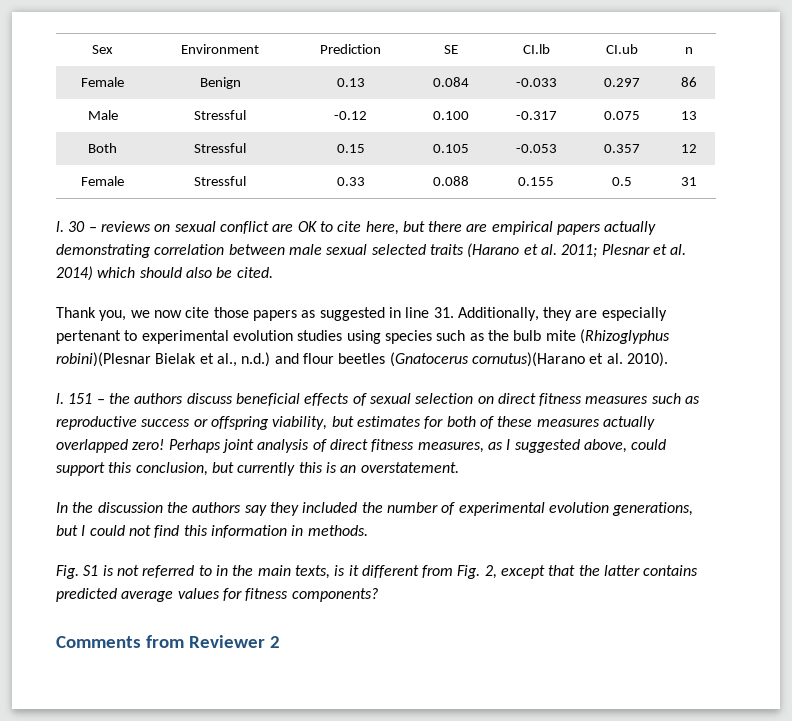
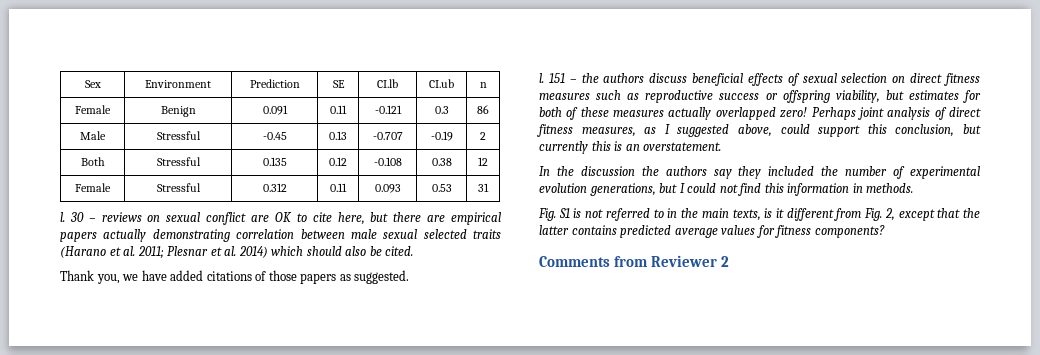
[336,78,365,87] [432,77,469,87] [515,78,557,87] [603,78,640,87] 0.13 | 0.084 | -0.033 | 0.297 -> [262,105,288,115] [329,105,347,114] [374,105,402,114] [434,106,449,114] 0.091 | 0.11 | -0.121 | 0.3
[334,111,367,120] [432,111,469,120] [515,111,557,120] [603,111,640,120] [681,111,697,120] [88,143,117,153] [194,143,246,153] [336,144,365,153] [432,144,469,153] [515,144,557,153] [603,144,640,153] -0.12 | 0.100 | -0.317 | 0.075 | 13 // Both | Stressful | 0.15 | 0.105 | -0.053 | 0.357 -> [262,132,287,140] [328,131,347,140] [372,132,403,140] [430,131,453,141] [479,132,486,140] [80,157,105,166] [156,157,201,166] [262,157,287,166] [328,157,347,166] [373,157,402,166] [431,158,452,166] -0.45 | 0.13 | -0.707 | -0.19 | 2 // Both | Stressful | 0.135 | 0.12 | -0.108 | 0.38
[336,177,365,186] [432,176,469,186] [518,177,554,186] [611,177,632,186] 0.33 | 0.088 | 0.155 | 0.5 -> [262,183,287,192] [329,183,347,192] [374,184,401,193] [431,184,452,192] 0.312 | 0.11 | 0.093 | 0.53
[153,307,667,321] [56,329,670,344] [56,352,668,367] now cite those papers as suggested in line 31. Additionally, they are especially pertenant to experimental evolution studies using species such as the bulb mite (Rhizoglyphus robini)(Plesnar Bielak et al., n.d.) and flour beetles (Gnatocerus cornutus)(Harano et al. 2010). -> [141,270,410,284] have added citations of those papers as suggested.

